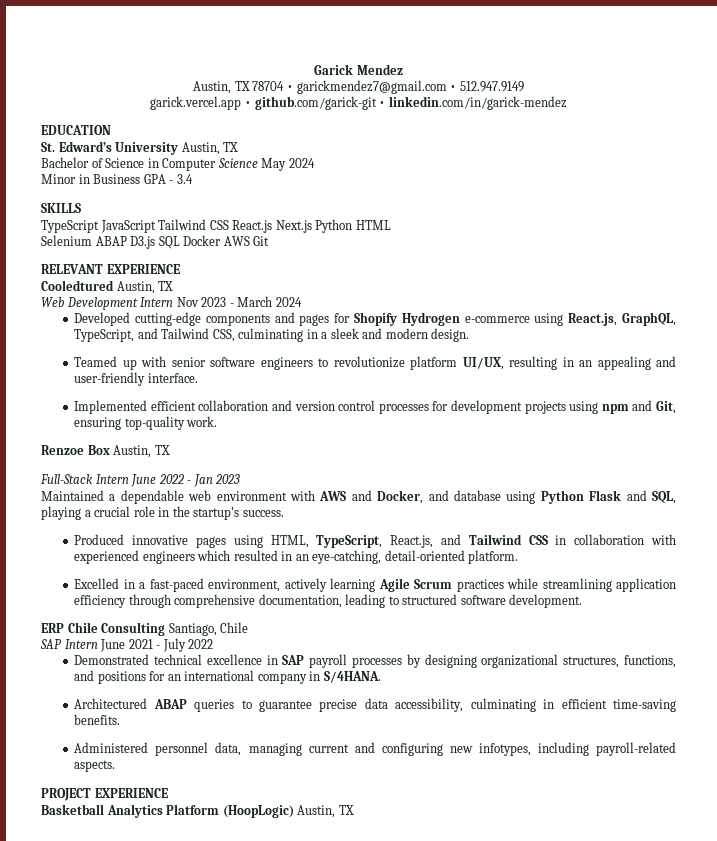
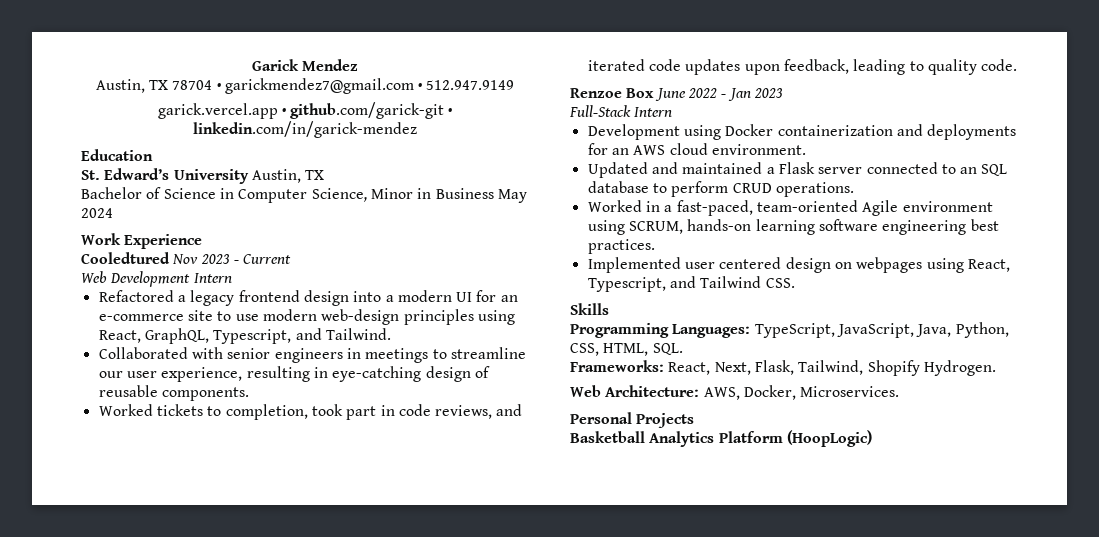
[41,125,111,135] EDUCATION -> [81,149,153,161] Education
[217,158,315,171] [41,174,193,184] [41,203,81,213] [41,219,391,233] [41,235,270,249] [41,264,180,274] [41,280,174,294] [41,296,302,310] [74,312,676,326] [74,328,470,342] [74,356,676,370] [74,372,198,386] [74,400,677,414] [74,416,218,430] [41,445,170,458] [40,474,129,484] Science May 2024 // Minor in Business GPA - 3.4 // SKILLS // TypeScript JavaScript Tailwind CSS React.js Next.js Python HTML // Selenium ABAP D3.js SQL Docker AWS Git // RELEVANT EXPERIENCE // Cooledtured Austin, TX // Web Development Intern Nov 2023 - March 2024 // Developed cutting-edge components and pages for Shopify Hydrogen e-commerce using React.js, GraphQL, TypeScript, and Tailwind CSS, culminating in a sleek and modern design. // Teamed up with senior software engineers to revolutionize platform UI/UX, resulting in an appealing and user-friendly interface. // Implemented efficient collaboration and version control processes for development projects using npm and Git, ensuring top-quality work. // Renzoe Box Austin, TX // Full-Stack Intern -> [311,188,527,203] [81,208,113,218] [81,233,203,249] [81,252,292,264] [81,271,232,287] [98,290,518,306] [98,309,515,325] [98,328,391,344] [98,347,526,363] [98,366,490,382] [98,385,249,401] [98,404,523,420] [587,59,1018,75] [570,88,655,98] Science, Minor in Business May 2024 // Work Experience // Cooledtured Nov 2023 - Current // Web Development Intern // Refactored a legacy frontend design into a modern UI for an e-commerce site to use modern web-design principles using React, GraphQL, Typescript, and Tailwind. // Collaborated with senior engineers in meetings to streamline our user experience, resulting in eye-catching design of reusable components. // Worked tickets to completion, took part in code reviews, and iterated code updates upon feedback, leading to quality code. // Renzoe Box
[41,490,676,504] [41,506,284,520] [74,534,676,548] [74,550,519,564] [74,578,676,592] [74,594,583,608] [41,622,249,636] [40,638,214,652] [74,654,676,668] [74,670,381,684] [74,698,676,712] [74,714,121,725] [74,742,676,756] [74,760,116,772] [41,788,168,801] Maintained a dependable web environment with AWS and Docker, and database using Python Flask and SQL, playing a crucial role in the startup’s success. // Produced innovative pages using HTML, TypeScript, React.js, and Tailwind CSS in collaboration with experienced engineers which resulted in an eye-catching, detail-oriented platform. // Excelled in a fast-paced environment, actively learning Agile Scrum practices while streamlining application efficiency through comprehensive documentation, leading to structured software development. // ERP Chile Consulting Santiago, Chile // SAP Intern June 2021 - July 2022 // Demonstrated technical excellence in SAP payroll processes by designing organizational structures, functions, and positions for an international company in S/4HANA. // Architectured ABAP queries to guarantee precise data accessibility, culminating in efficient time-saving benefits. // Administered personnel data, managing current and configuring new infotypes, including payroll-related aspects. // PROJECT EXPERIENCE -> [569,105,673,117] [587,124,1017,140] [587,143,806,155] [587,162,1008,178] [587,181,854,197] [587,200,993,216] [587,219,999,235] [587,239,655,254] [587,257,1010,273] [587,276,795,292] [570,303,609,315] [570,322,1009,338] [570,343,683,356] [570,360,996,376] [570,385,900,400] [570,412,695,428] Full-Stack Intern // Development using Docker containerization and deployments for an AWS cloud environment. // Updated and maintained a Flask server connected to an SQL database to perform CRUD operations. // Worked in a fast-paced, team-oriented Agile environment using SCRUM, hands-on learning software engineering best practices. // Implemented user centered design on webpages using React, Typescript, and Tailwind CSS. // Skills // Programming Languages: TypeScript, JavaScript, Java, Python, CSS, HTML, SQL. // Frameworks: React, Next, Flask, Tailwind, Shopify Hydrogen. // Web Architecture: AWS, Docker, Microservices. // Personal Projects
[297,805,354,818] Austin, TX -> (872, 438) none

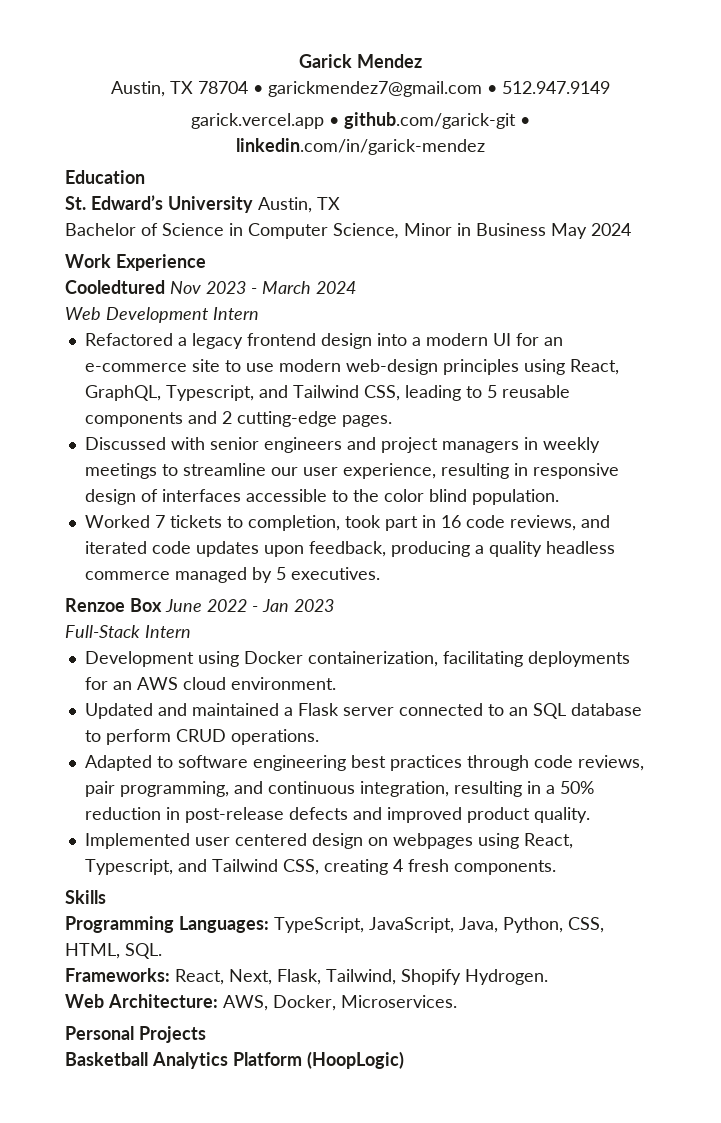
[243,254,292,264] Current -> [262,281,356,294] March 2024
[325,328,391,340] [98,347,361,363] Tailwind. // Collaborated with senior engineers in -> [292,385,570,401] [84,411,392,427] [84,437,600,453] Tailwind CSS, leading to 5 reusable components and 2 cutting-edge pages. // Discussed with senior engineers and project managers in weekly
[332,366,422,382] eye-catching -> [532,463,619,479] responsive
[98,385,249,401] [98,404,153,416] reusable components. // Worked -> [161,489,559,505] [84,515,165,528] interfaces accessible to the color blind population. // Worked 7
(395, 410) none -> [440,515,461,528] 16
[853,59,1018,75] leading to quality code. -> [390,541,615,557] [84,567,380,583] producing a quality headless commerce managed by 5 executives.
[777,124,923,136] containerization and -> [307,651,523,667] containerization, facilitating
[587,200,993,216] [587,219,999,235] [587,239,655,254] Worked in a fast-paced, team-oriented Agile environment using SCRUM, hands-on learning software engineering best practices. -> [84,755,644,771] [84,781,594,797] [84,807,590,823] Adapted to software engineering best practices through code reviews, pair programming, and continuous integration, resulting in a 50% reduction in post-release defects and improved product quality.
[765,278,795,288] CSS. -> [282,859,556,875] CSS, creating 4 fresh components.

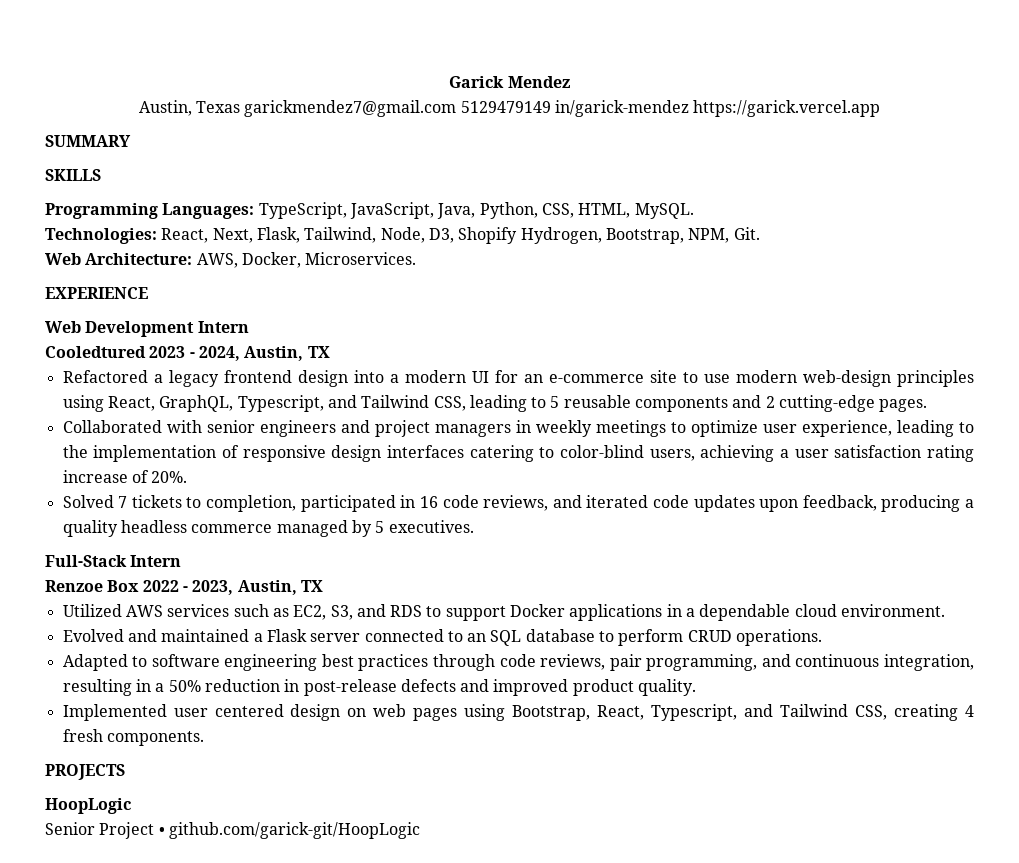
[170,81,610,97] [191,112,530,129] [236,138,485,155] [65,170,145,184] [65,195,340,213] [65,223,631,239] [65,254,206,271] [65,280,356,294] [65,307,259,323] TX 78704 • garickmendez7@gmail.com • 512.947.9149 // garick.vercel.app • github.com/garick-git • linkedin.com/in/garick-mendez // Education // St. Edward’s University Austin, TX // Bachelor of Science in Computer Science, Minor in Business May 2024 // Work Experience // Cooledtured Nov 2023 - March 2024 // Web Development Intern -> [196,100,881,117] [45,135,131,147] [45,169,101,181] [45,202,694,219] [45,227,760,244] [45,252,417,268] [45,287,148,299] [45,321,249,337] [45,346,330,361] Texas garickmendez7@gmail.com 5129479149 in/garick-mendez https://garick.vercel.app // SUMMARY // SKILLS // Programming Languages: TypeScript, JavaScript, Java, Python, CSS, HTML, MySQL. // Technologies: React, Next, Flask, Tailwind, Node, D3, Shopify Hydrogen, Bootstrap, NPM, Git. // Web Architecture: AWS, Docker, Microservices. // EXPERIENCE // Web Development Intern // Cooledtured 2023 - 2024, Austin, TX
[84,437,166,450] Discussed -> [62,420,162,433] Collaborated
[182,463,619,479] [84,489,559,505] [84,515,150,528] streamline our user experience, resulting in responsive design of interfaces accessible to the color blind population. // Worked -> [690,420,974,437] [62,445,975,462] [62,470,188,483] [62,495,114,508] optimize user experience, leading to the implementation of responsive design interfaces catering to color-blind users, achieving a user satisfaction rating increase of 20%. // Solved
[344,515,418,531] took part -> [300,495,396,512] participated
[65,598,334,612] [65,625,191,638] [84,651,630,667] [84,677,178,690] Renzoe Box June 2022 - Jan 2023 // Full-Stack Intern // Development using Docker containerization, facilitating deployments for an AWS -> [45,555,182,567] [45,580,323,595] [62,604,791,621] Full-Stack Intern // Renzoe Box 2022 - 2023, Austin, TX // Utilized AWS services such as EC2, S3, and RDS to support Docker applications in a dependable
[84,703,153,719] Updated -> [62,629,124,642] Evolved
[392,833,519,849] webpages using -> [373,704,591,721] web pages using Bootstrap,
[65,890,106,904] [65,916,604,933] [65,943,162,959] [65,968,548,985] [65,994,457,1011] [65,1026,206,1043] [65,1051,404,1069] Skills // Programming Languages: TypeScript, JavaScript, Java, Python, CSS, HTML, SQL. // Frameworks: React, Next, Flask, Tailwind, Shopify Hydrogen. // Web Architecture: AWS, Docker, Microservices. // Personal Projects // Basketball Analytics Platform (HoopLogic) -> [45,764,125,780] [45,798,131,814] [45,822,420,839] PROJECTS // HoopLogic // Senior Project • github.com/garick-git/HoopLogic

